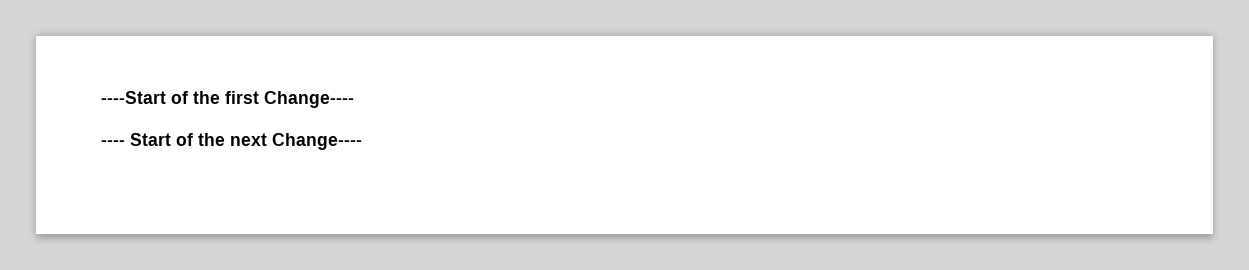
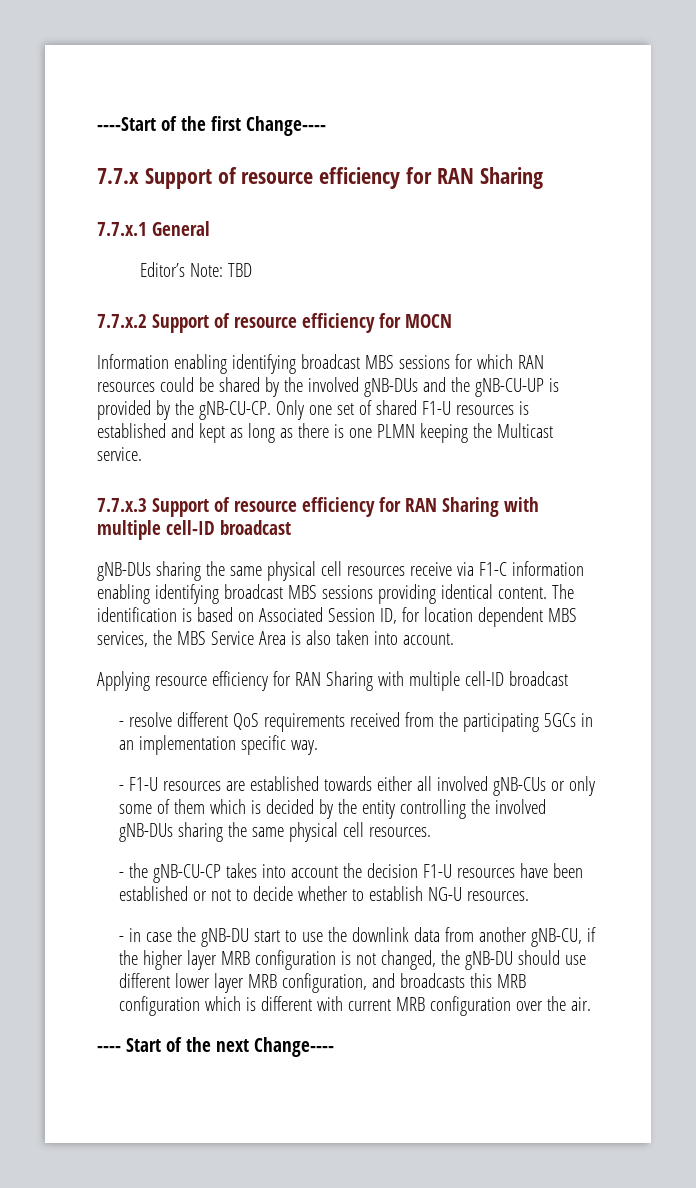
(354, 99) none -> [97,167,543,189] [97,221,210,236] [140,262,253,277] [97,313,452,333] [97,354,544,374] [97,377,559,397] [97,400,529,420] [97,423,553,443] [97,447,142,461] [97,497,539,517] [97,520,291,540] [97,561,584,581] [97,584,574,604] [97,607,577,627] [97,630,454,647] [97,671,568,691] [118,712,593,732] [118,735,318,755] [118,776,595,796] [118,799,546,819] [118,822,431,842] [118,863,583,883] [118,886,529,901] [118,927,596,947] [118,950,586,970] [118,973,526,993] [118,996,591,1016] // 7.7.x Support of resource efficiency for RAN Sharing // 7.7.x.1 General // Editor’s Note: TBD // 7.7.x.2 Support of resource efficiency for MOCN // Information enabling identifying broadcast MBS sessions for which RAN resources could be shared by the involved gNB-DUs and the gNB-CU-UP is provided by the gNB-CU-CP. Only one set of shared F1-U resources is established and kept as long as there is one PLMN keeping the Multicast service. // 7.7.x.3 Support of resource efficiency for RAN Sharing with multiple cell-ID broadcast // gNB-DUs sharing the same physical cell resources receive via F1-C information enabling identifying broadcast MBS sessions providing identical content. The identification is based on Associated Session ID, for location dependent MBS services, the MBS Service Area is also taken into account. // Applying resource efficiency for RAN Sharing with multiple cell-ID broadcast // - resolve different QoS requirements received from the participating 5GCs in an implementation specific way. // - F1-U resources are established towards either all involved gNB-CUs or only some of them which is decided by the entity controlling the involved gNB-DUs sharing the same physical cell resources. // - the gNB-CU-CP takes into account the decision F1-U resources have been established or not to decide whether to establish NG-U resources. // - in case the gNB-DU start to use the downlink data from another gNB-CU, if the higher layer MRB configuration is not changed, the gNB-DU should use different lower layer MRB configuration, and broadcasts this MRB configuration which is different with current MRB configuration over the air.

